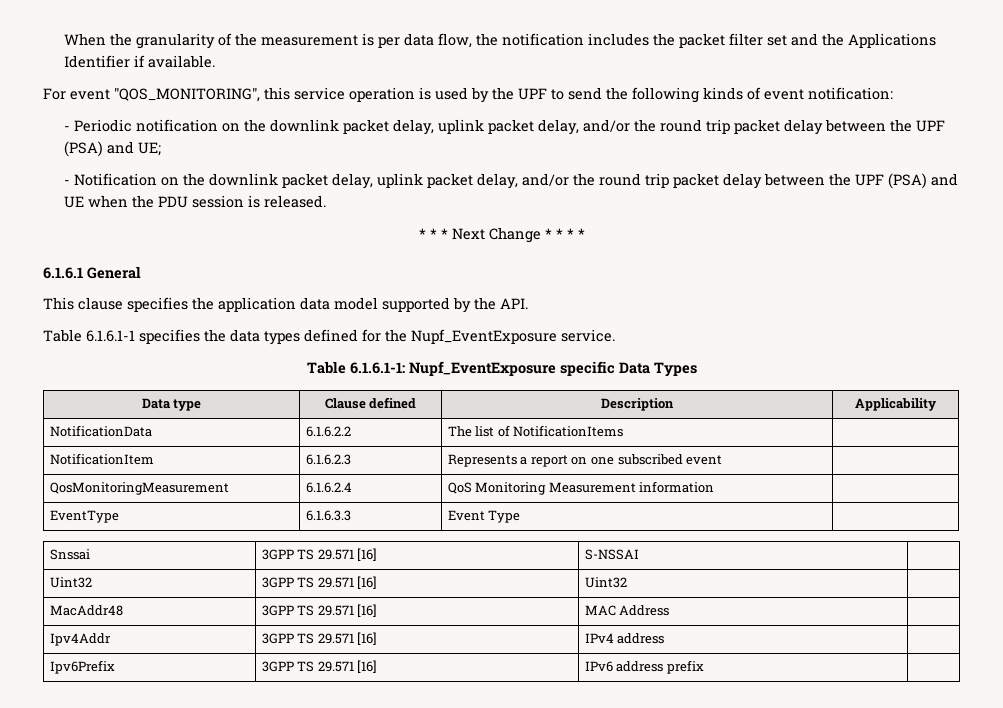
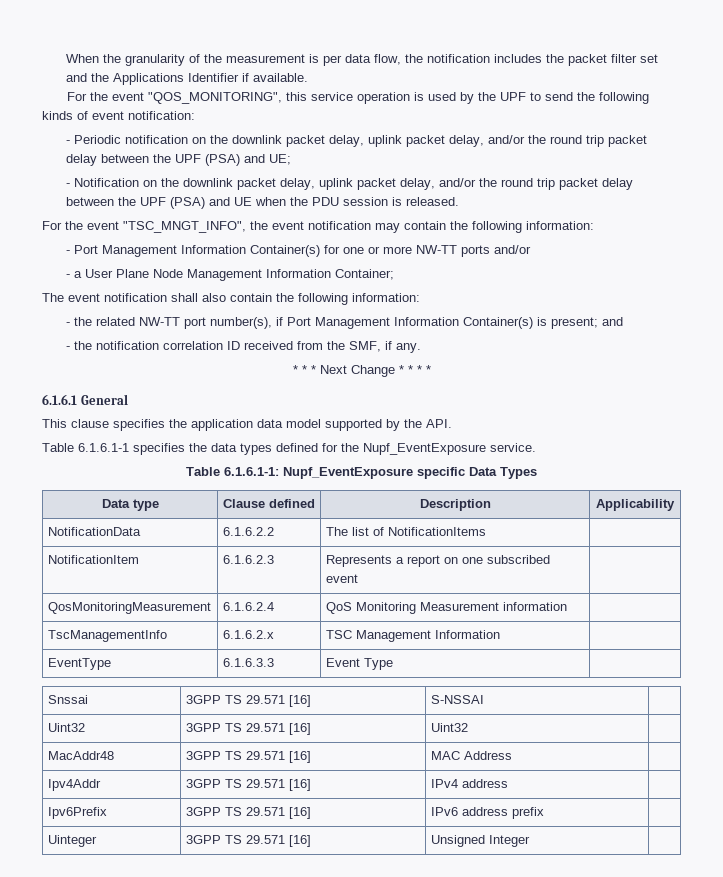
(66, 94) none -> [89,92,108,101] the
(327, 201) none -> [42,221,594,233] [66,245,532,257] [66,269,395,281] [42,293,420,305] [66,317,624,329] [66,341,422,353] // For the event "TSC_MNGT_INFO", the event notification may contain the following information: // - Port Management Information Container(s) for one or more NW-TT ports and/or // - a User Plane Node Management Information Container; // The event notification shall also contain the following information: // - the related NW-TT port number(s), if Port Management Information Container(s) is present; and // - the notification correlation ID received from the SMF, if any.
(715, 487) none -> [47,630,167,642] [222,630,274,639] [325,630,500,642] // TscManagementInfo | 6.1.6.2.x | TSC Management Information |
(704, 667) none -> [47,835,97,847] [185,835,311,847] [430,835,530,847] // Uinteger | 3GPP TS 29.571 [16] | Unsigned Integer |

